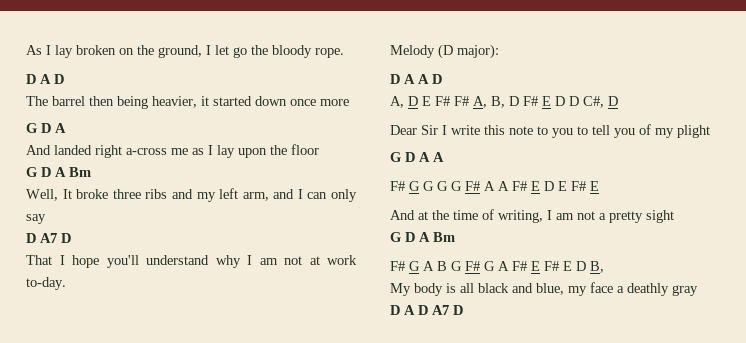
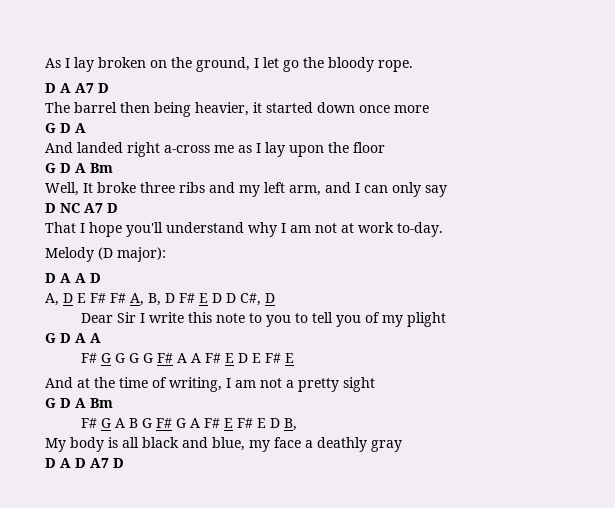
(51, 79) none -> [75,83,94,93] A7
(36, 238) none -> [60,203,80,213] NC

